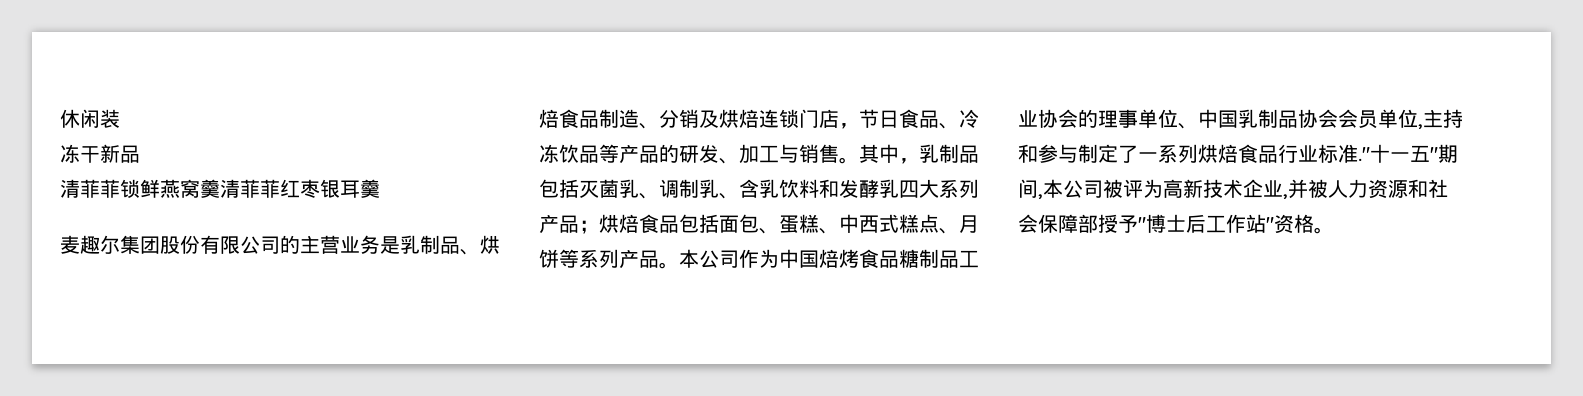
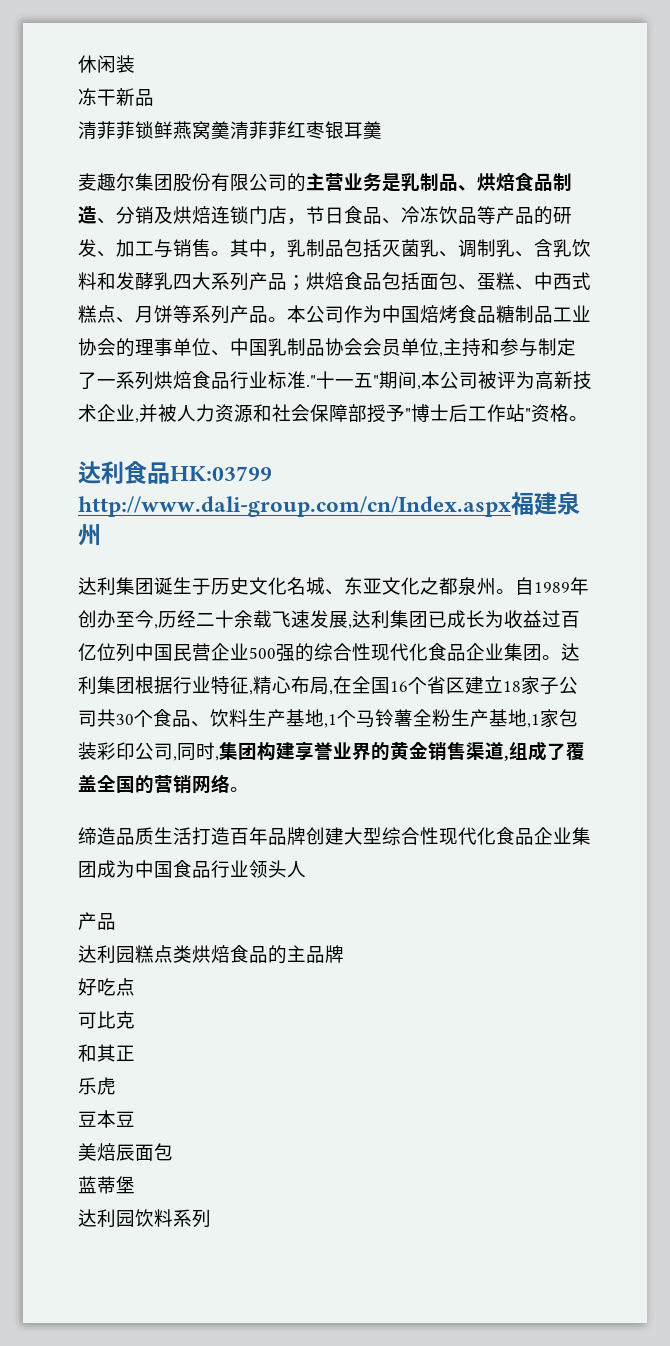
(1334, 230) none -> [78,461,272,484] [78,492,580,517] [78,524,101,546] [78,577,589,595] [78,610,580,629] [78,643,580,662] [78,676,578,695] [78,709,578,728] [78,741,585,761] [78,774,249,794] [78,827,591,846] [78,860,306,878] [78,912,116,930] [78,945,344,964] [78,978,135,996] [78,1011,135,1029] [78,1044,135,1062] [78,1077,116,1095] [78,1110,135,1128] [78,1143,173,1161] [78,1176,135,1194] [78,1209,211,1228] // 达利食品HK:03799 http://www.dali-group.com/cn/Index.aspx福建泉州 // 达利集团诞生于历史文化名城、东亚文化之都泉州。自1989年创办至今,历经二十余载飞速发展,达利集团已成长为收益过百亿位列中国民营企业500强的综合性现代化食品企业集团。达利集团根据行业特征,精心布局,在全国16个省区建立18家子公司共30个食品、饮料生产基地,1个马铃薯全粉生产基地,1家包装彩印公司,同时,集团构建享誉业界的黄金销售渠道,组成了覆盖全国的营销网络。 // 缔造品质生活打造百年品牌创建大型综合性现代化食品企业集团成为中国食品行业领头人 // 产品 // 达利园糕点类烘焙食品的主品牌 // 好吃点 // 可比克 // 和其正 // 乐虎 // 豆本豆 // 美焙辰面包 // 蓝蒂堡 // 达利园饮料系列

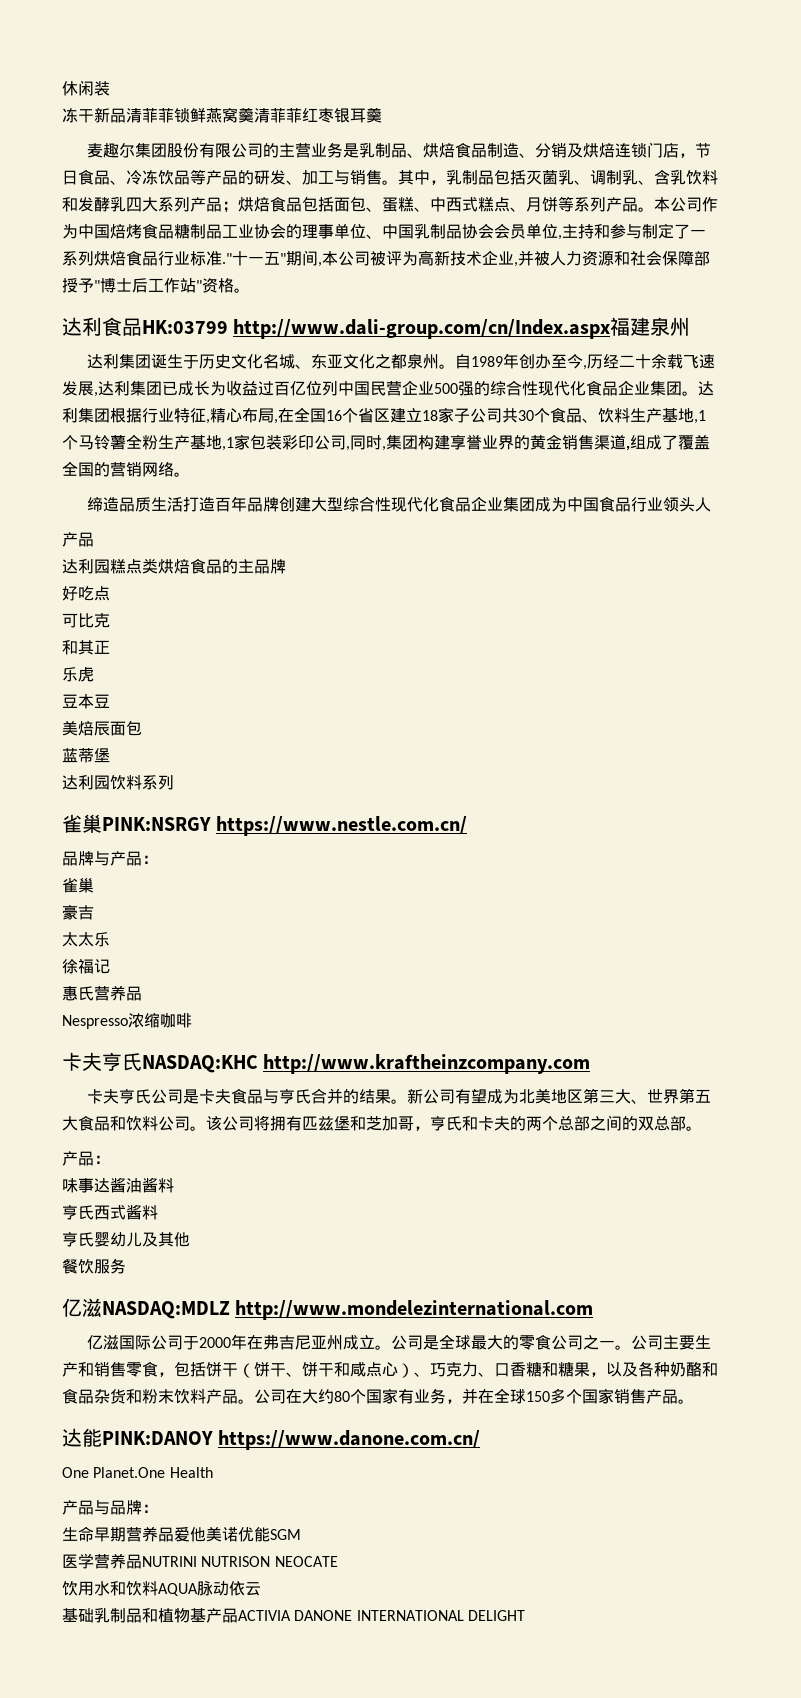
(154, 97) // -> (126, 115) none
(211, 1218) none -> [62,814,468,836] [62,851,158,866] [62,877,94,893] [62,905,94,920] [62,932,110,947] [62,958,110,974] [62,985,142,1001] [62,1013,192,1029] [62,1052,591,1074] [86,1088,711,1104] [62,1115,702,1131] [62,1151,110,1166] [62,1177,174,1193] [62,1204,158,1220] [62,1232,190,1247] [62,1258,126,1274] [62,1298,594,1320] [86,1334,711,1350] [62,1361,718,1378] [62,1388,694,1404] [62,1428,481,1450] [62,1467,213,1478] [62,1500,158,1515] [62,1526,301,1542] [62,1553,338,1569] [62,1580,261,1596] [62,1607,525,1623] // 雀巢PINK:NSRGY https://www.nestle.com.cn/ // 品牌与产品： // 雀巢 // 豪吉 // 太太乐 // 徐福记 // 惠氏营养品 // Nespresso浓缩咖啡 // 卡夫亨氏NASDAQ:KHC http://www.kraftheinzcompany.com // 卡夫亨氏公司是卡夫食品与亨氏合并的结果。新公司有望成为北美地区第三大、世界第五大食品和饮料公司。该公司将拥有匹兹堡和芝加哥，亨氏和卡夫的两个总部之间的双总部。 // 产品： // 味事达酱油酱料 // 亨氏西式酱料 // 亨氏婴幼儿及其他 // 餐饮服务 // 亿滋NASDAQ:MDLZ http://www.mondelezinternational.com // 亿滋国际公司于2000年在弗吉尼亚州成立。公司是全球最大的零食公司之一。公司主要生产和销售零食，包括饼干（饼干、饼干和咸点心）、巧克力、口香糖和糖果，以及各种奶酪和食品杂货和粉末饮料产品。公司在大约80个国家有业务，并在全球150多个国家销售产品。 // 达能PINK:DANOY https://www.danone.com.cn/ // One Planet.One Health // 产品与品牌： // 生命早期营养品爱他美诺优能SGM // 医学营养品NUTRINI NUTRISON NEOCATE // 饮用水和饮料AQUA脉动依云 // 基础乳制品和植物基产品ACTIVIA DANONE INTERNATIONAL DELIGHT

